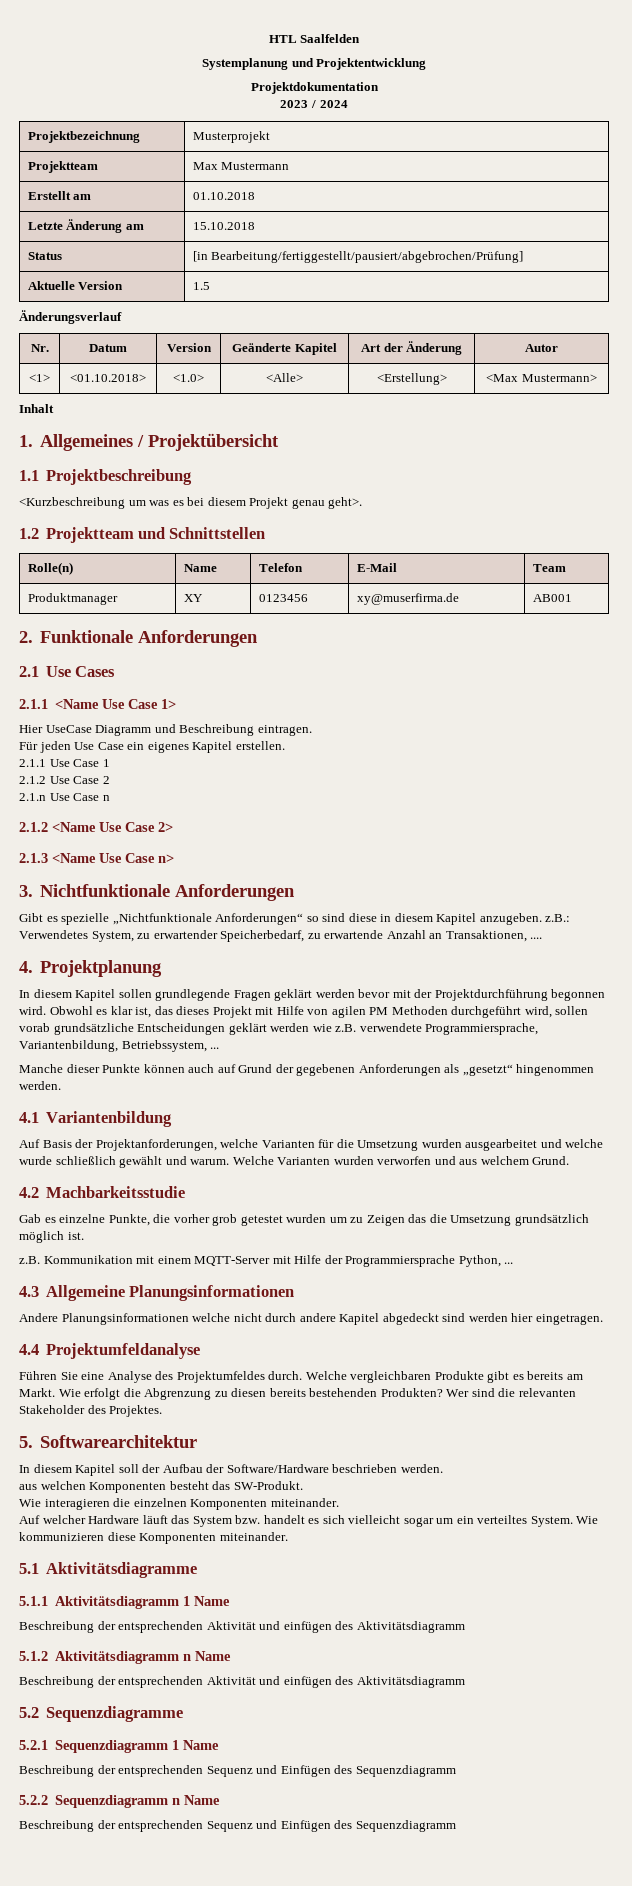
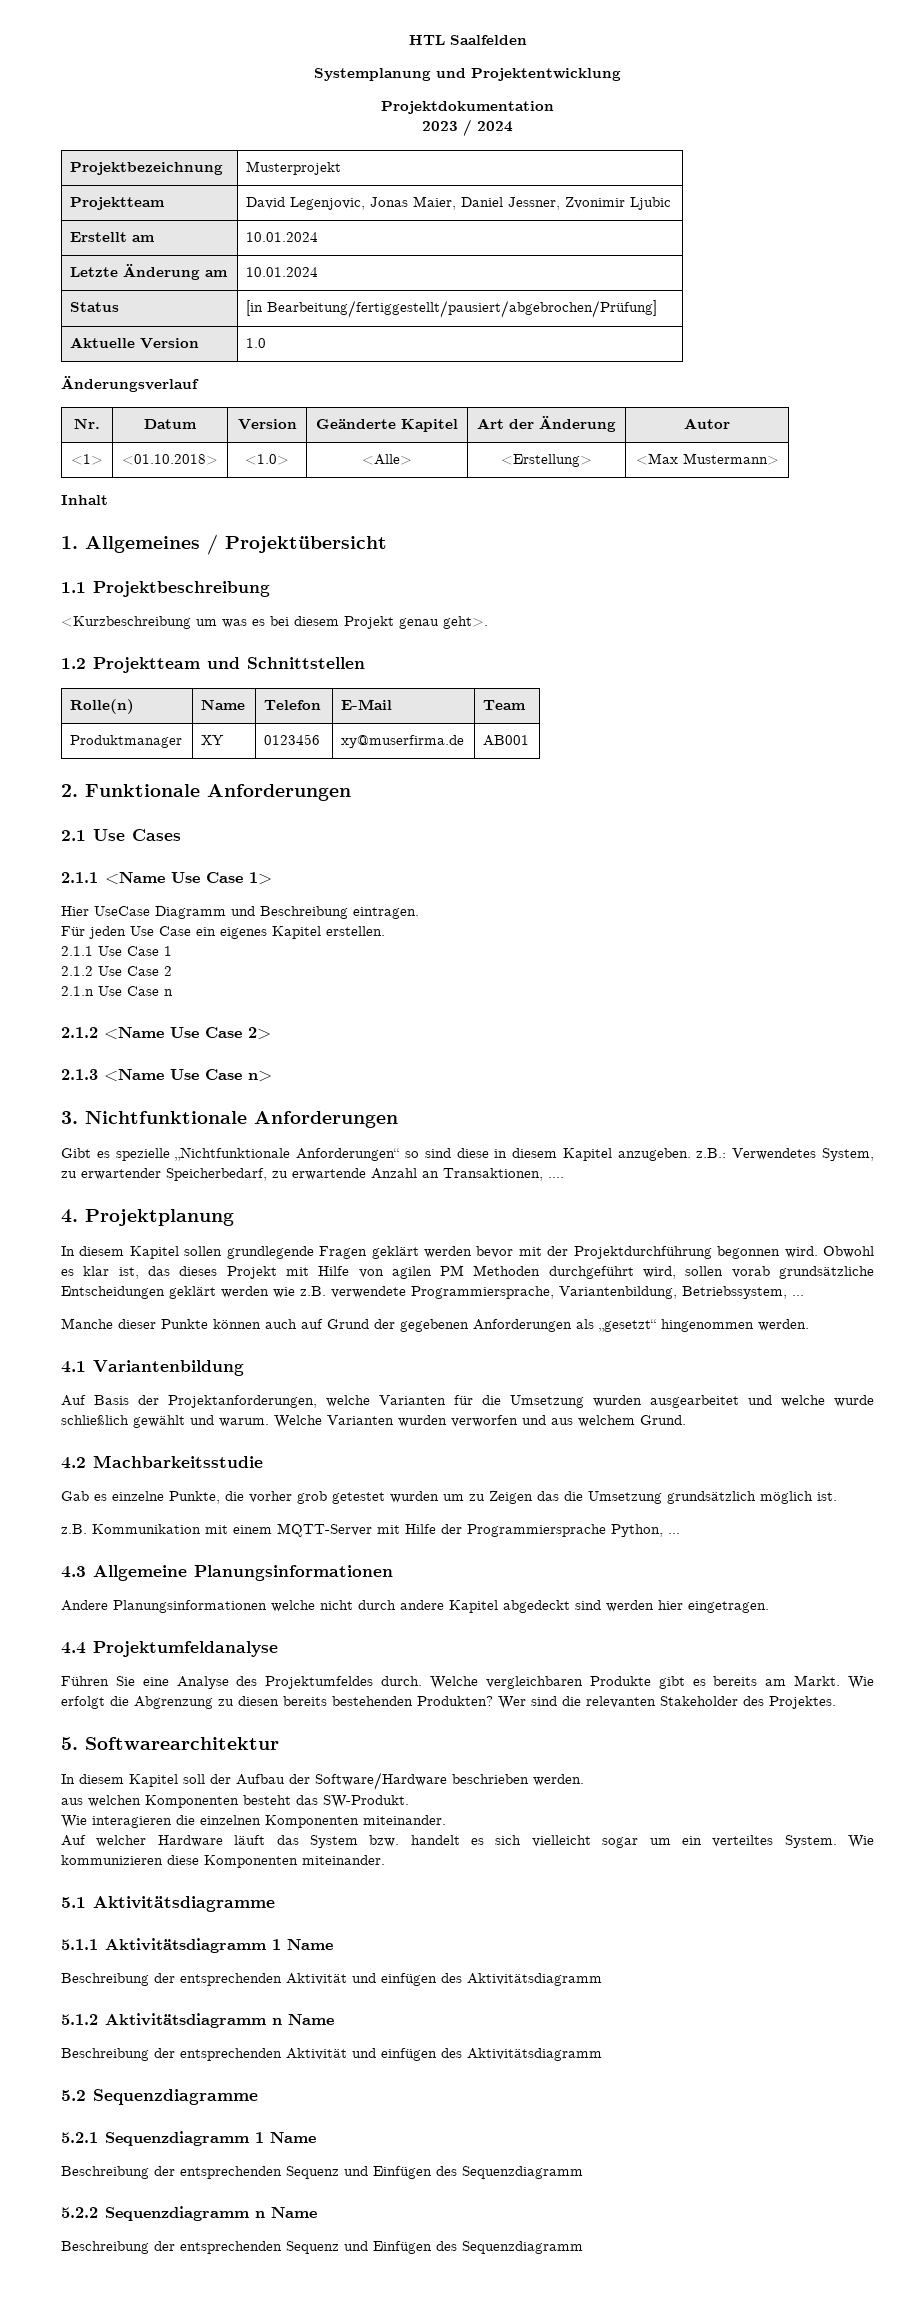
[192,162,290,170] Max Mustermann -> [246,196,672,210] David Legenjovic, Jonas Maier, Daniel Jessner, Zvonimir Ljubic
[192,192,255,200] 01.10.2018 -> [246,232,319,242] 10.01.2024
[192,222,255,230] 15.10.2018 -> [246,267,319,277] 10.01.2024
[192,282,210,290] 1.5 -> [246,338,267,348] 1.0

